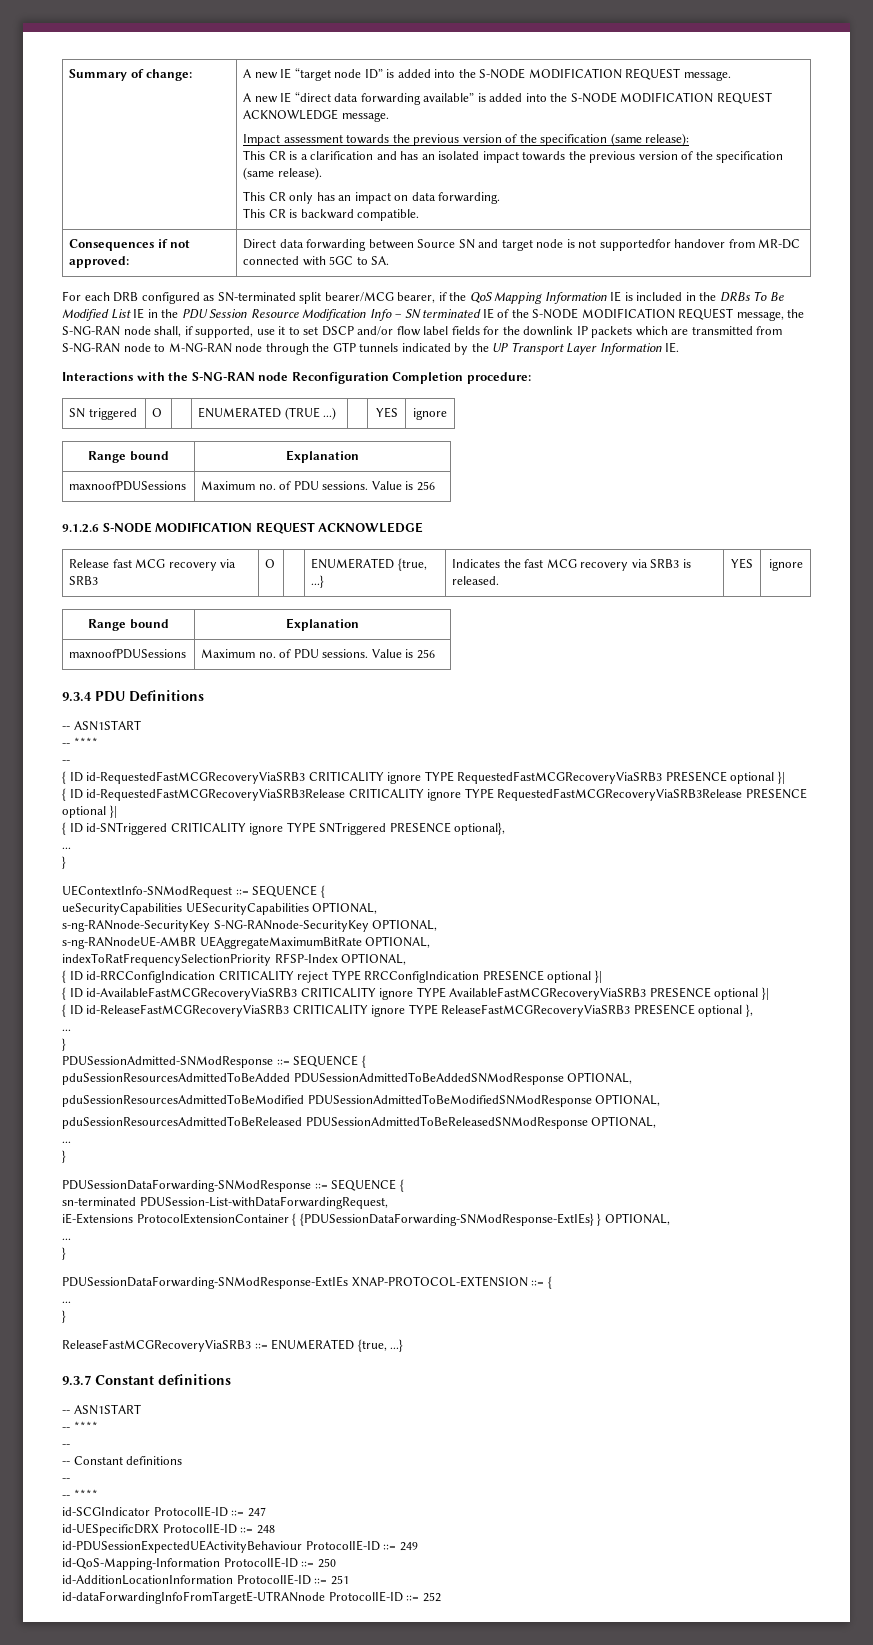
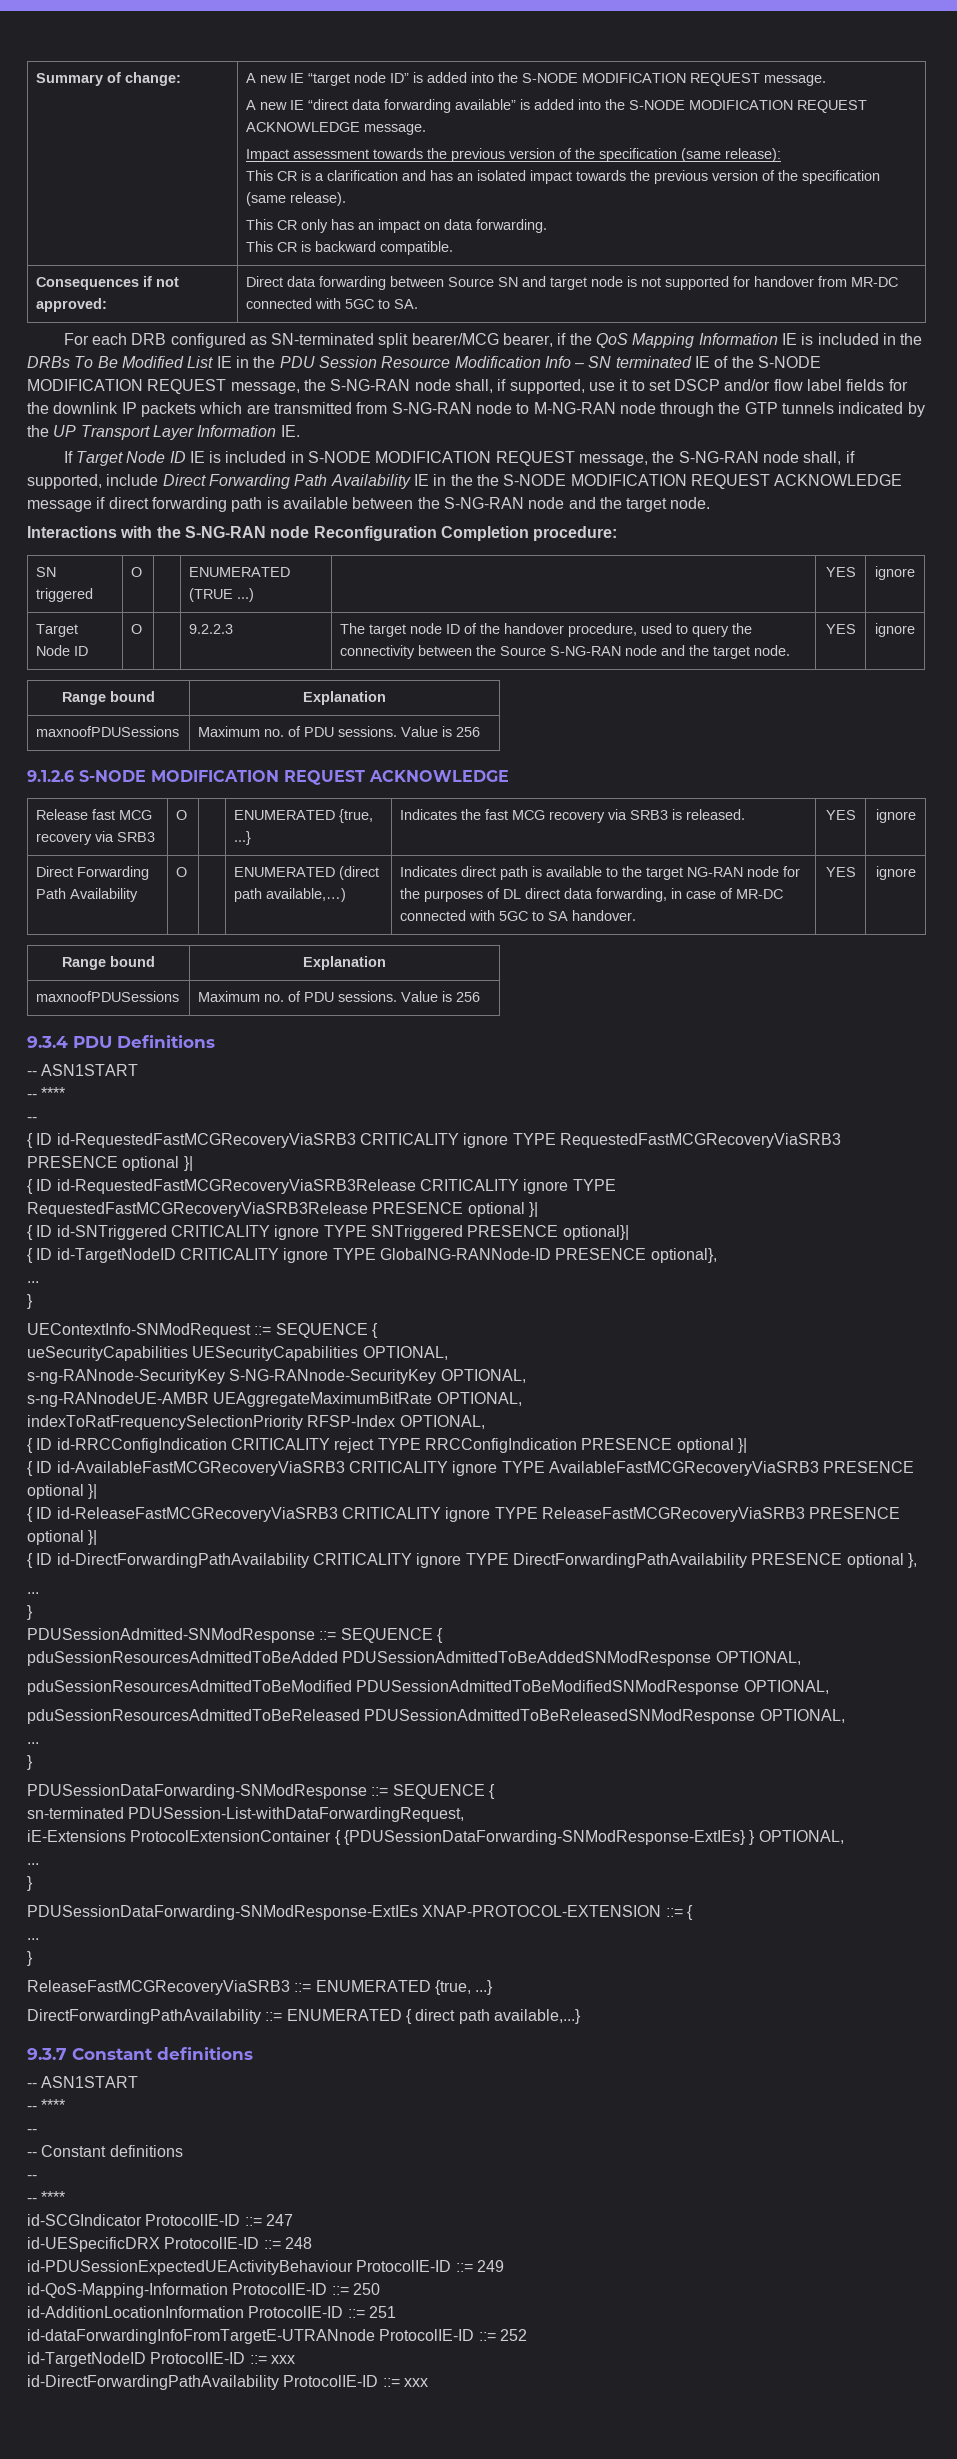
[599,239,671,251] supportedfor -> [665,276,751,290] supported for
(680, 347) none -> [63,451,855,466] [27,474,903,489] [27,497,711,512] // If Target Node ID IE is included in S-NODE MODIFICATION REQUEST message, the S-NG-RAN node shall, if supported, include Direct Forwarding Path Availability IE in the the S-NODE MODIFICATION REQUEST ACKNOWLEDGE message if direct forwarding path is available between the S-NG-RAN node and the target node.
(447, 414) none -> [36,624,79,637] [36,645,89,656] [131,624,143,634] [189,624,234,634] [340,623,753,637] [340,645,791,659] [825,624,856,634] [875,623,915,637] // Target Node ID | O | | 9.2.2.3 | The target node ID of the handover procedure, used to query the connectivity between the Source S-NG-RAN node and the target node. | YES | ignore
(803, 565) none -> [36,866,150,880] [36,888,139,902] [176,867,188,877] [234,866,380,880] [234,888,347,902] [400,866,801,880] [400,888,784,902] [400,910,637,921] [825,867,856,877] [875,866,916,880] // Direct Forwarding Path Availability | O | | ENUMERATED (direct path available,…) | Indicates direct path is available to the target NG-RAN node for the purposes of DL direct data forwarding, in case of MR-DC connected with 5GC to SA handover. | YES | ignore
(451, 827) none -> [562,1225,629,1240] [27,1248,647,1263] optional}| // { ID id-TargetNodeID CRITICALITY ignore TYPE GlobalNG-RANNode-ID PRESENCE
(743, 1011) none -> [88,1530,98,1545] [27,1553,904,1568] }| // { ID id-DirectForwardingPathAvailability CRITICALITY ignore TYPE DirectForwardingPathAvailability PRESENCE optional
(404, 1345) none -> [27,2009,581,2024] // DirectForwardingPathAvailability ::= ENUMERATED { direct path available,...}
(441, 1597) none -> [27,2352,295,2367] [27,2375,428,2390] // id-TargetNodeID ProtocolIE-ID ::= xxx // id-DirectForwardingPathAvailability ProtocolIE-ID ::= xxx

